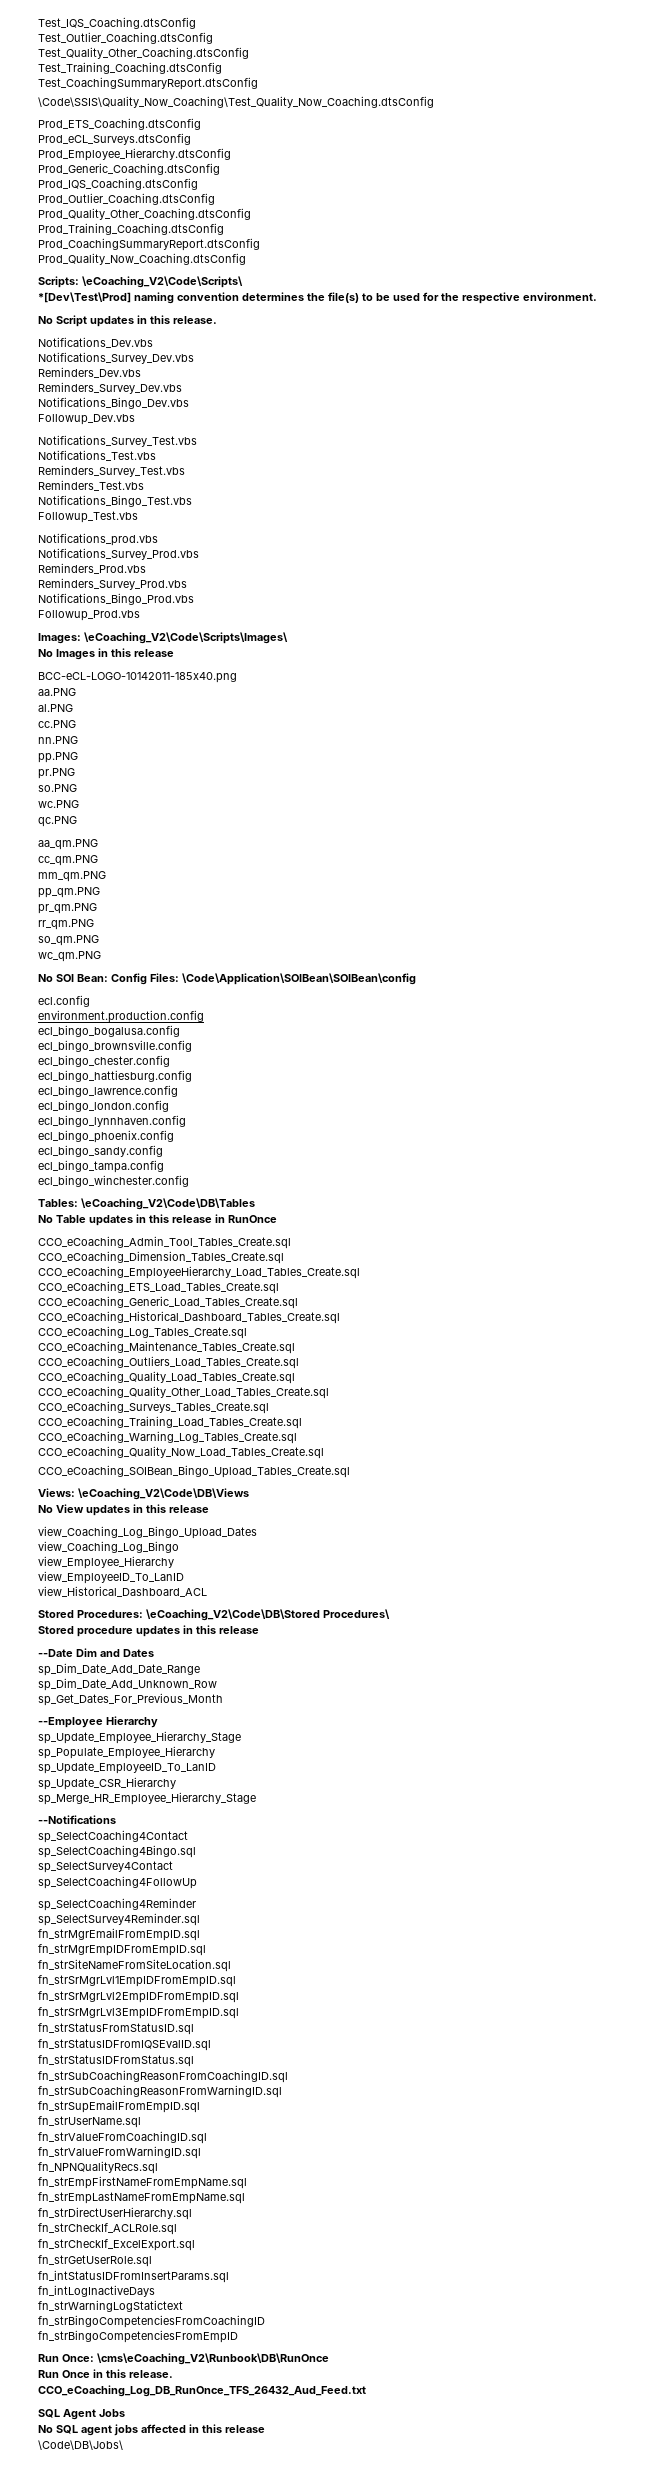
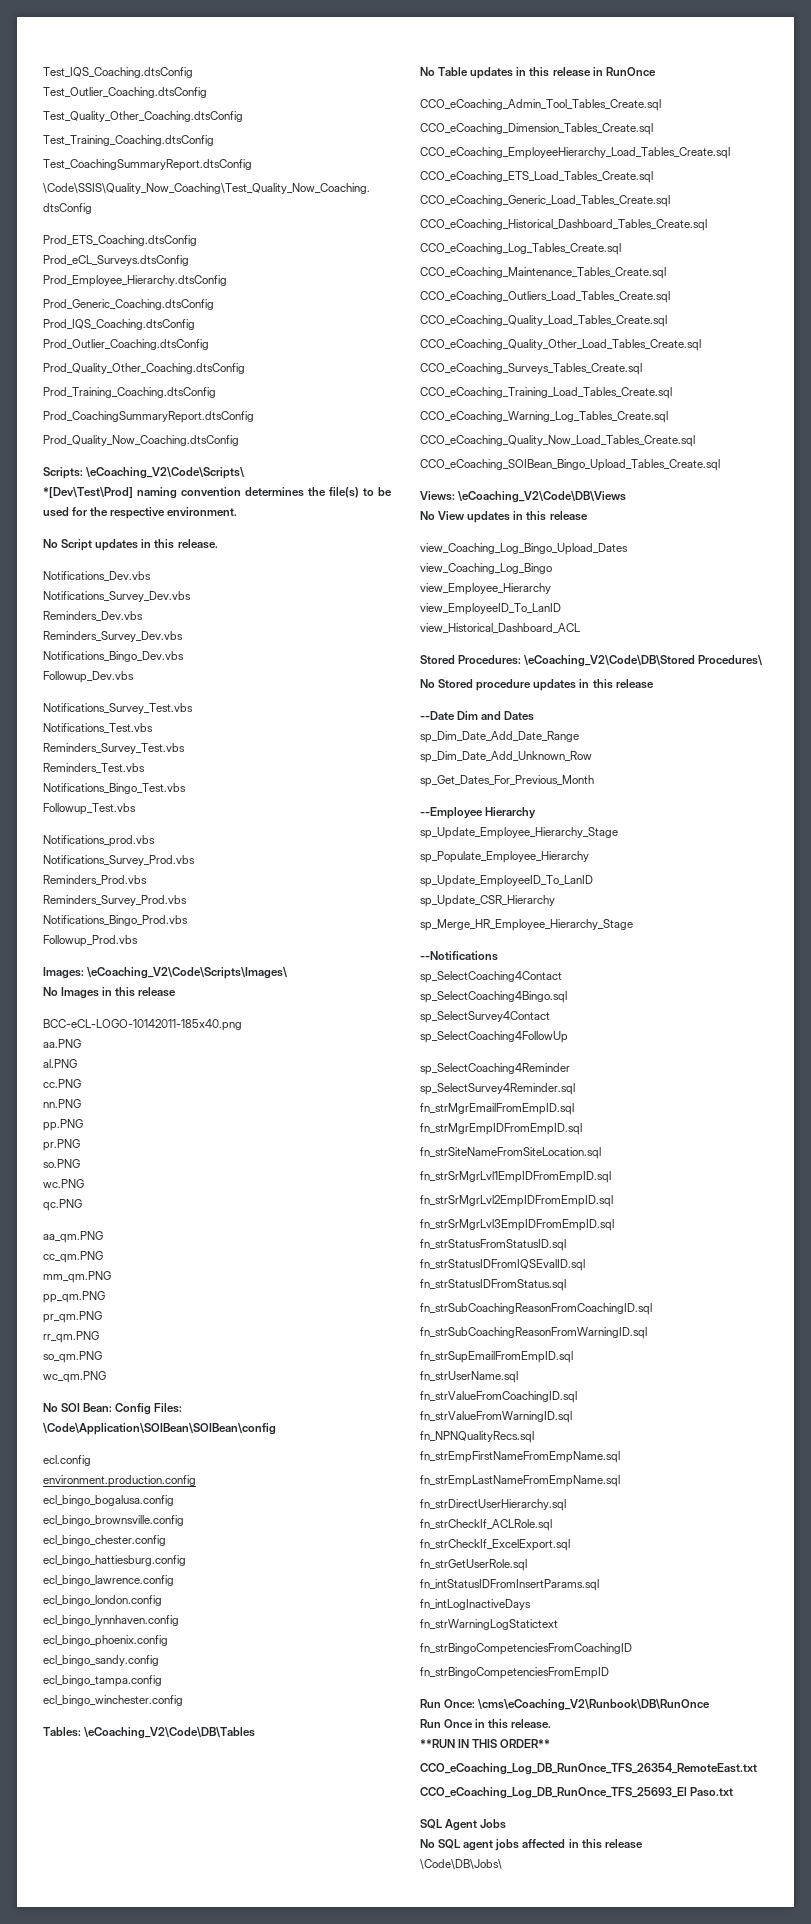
(390, 1614) none -> [420,679,435,688] No
[38,2385,366,2397] CCO_eCoaching_Log_DB_RunOnce_TFS_26432_Aud_Feed.txt -> [420,1739,551,1748] [420,1763,757,1775] [420,1787,734,1799] **RUN IN THIS ORDER** // CCO_eCoaching_Log_DB_RunOnce_TFS_26354_RemoteEast.txt // CCO_eCoaching_Log_DB_RunOnce_TFS_25693_El Paso.txt

